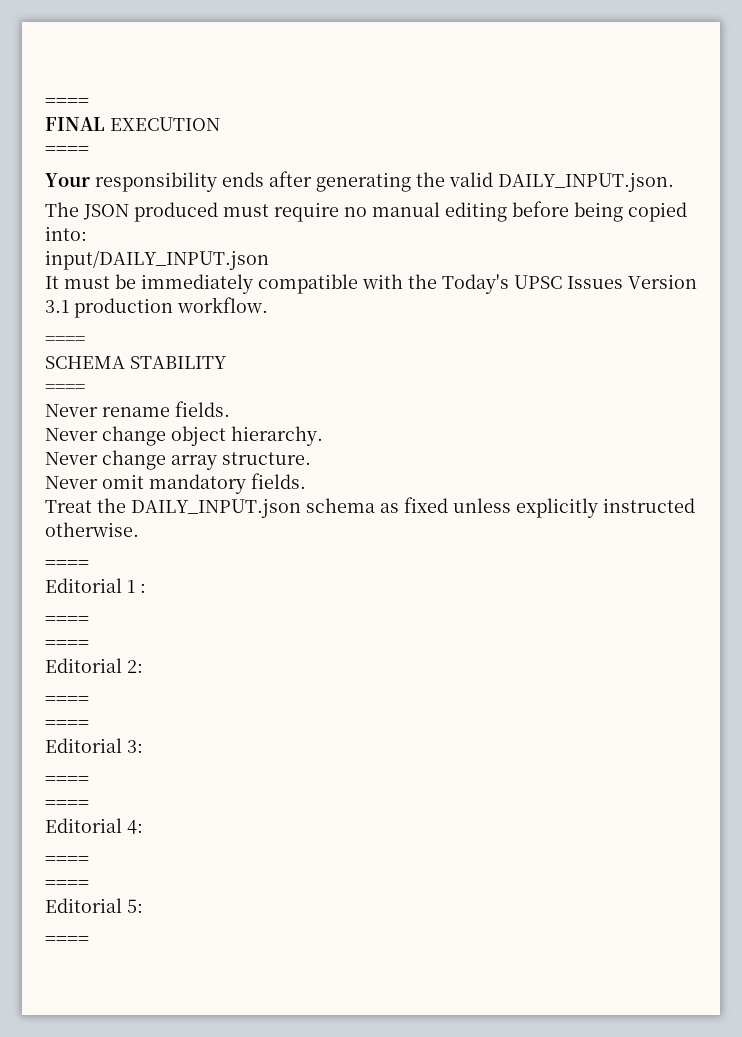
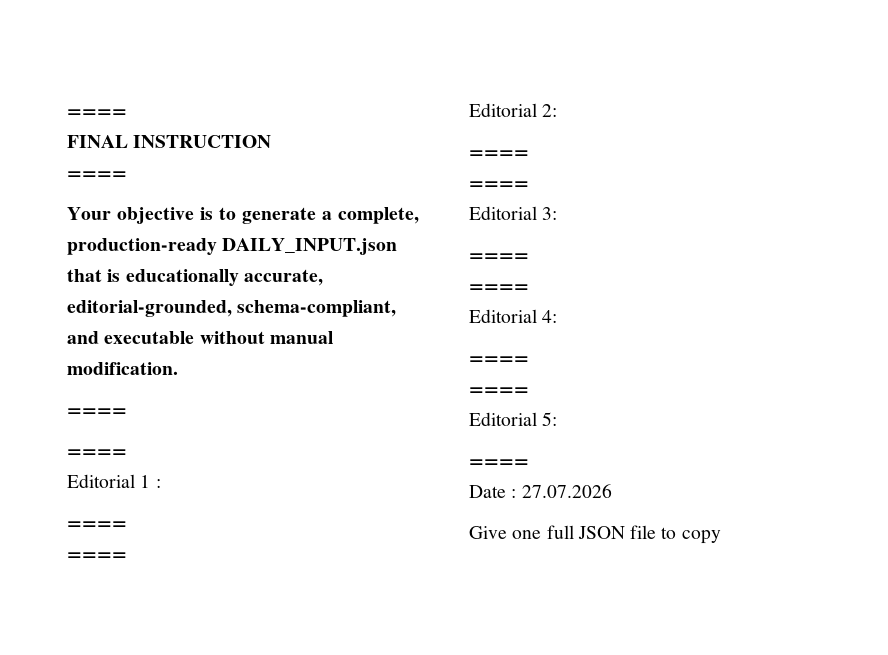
[110,117,220,131] EXECUTION -> [133,135,272,148] INSTRUCTION
[95,171,674,192] [45,201,687,222] [45,226,87,241] [45,250,269,270] [45,274,697,294] [45,297,268,318] [45,336,85,345] [45,356,227,369] [45,384,85,393] [45,401,230,417] [45,426,323,446] [45,450,311,470] [45,473,306,494] [45,497,695,518] [45,522,139,537] responsibility ends after generating the valid DAILY_INPUT.json. // The JSON produced must require no manual editing before being copied into: // input/DAILY_INPUT.json // It must be immediately compatible with the Today's UPSC Issues Version 3.1 production workflow. // ==== // SCHEMA STABILITY // ==== // Never rename fields. // Never change object hierarchy. // Never change array structure. // Never omit mandatory fields. // Treat the DAILY_INPUT.json schema as fixed unless explicitly instructed otherwise. -> [117,207,419,224] [67,238,398,255] [67,269,323,286] [67,300,397,317] [67,331,333,344] [67,362,178,375] [67,408,127,416] objective is to generate a complete, production-ready DAILY_INPUT.json that is educationally accurate, editorial-grounded, schema-compliant, and executable without manual modification. // ====
(89, 940) none -> [469,484,612,498] [469,525,721,544] // Date : 27.07.2026 // Give one full JSON file to copy

